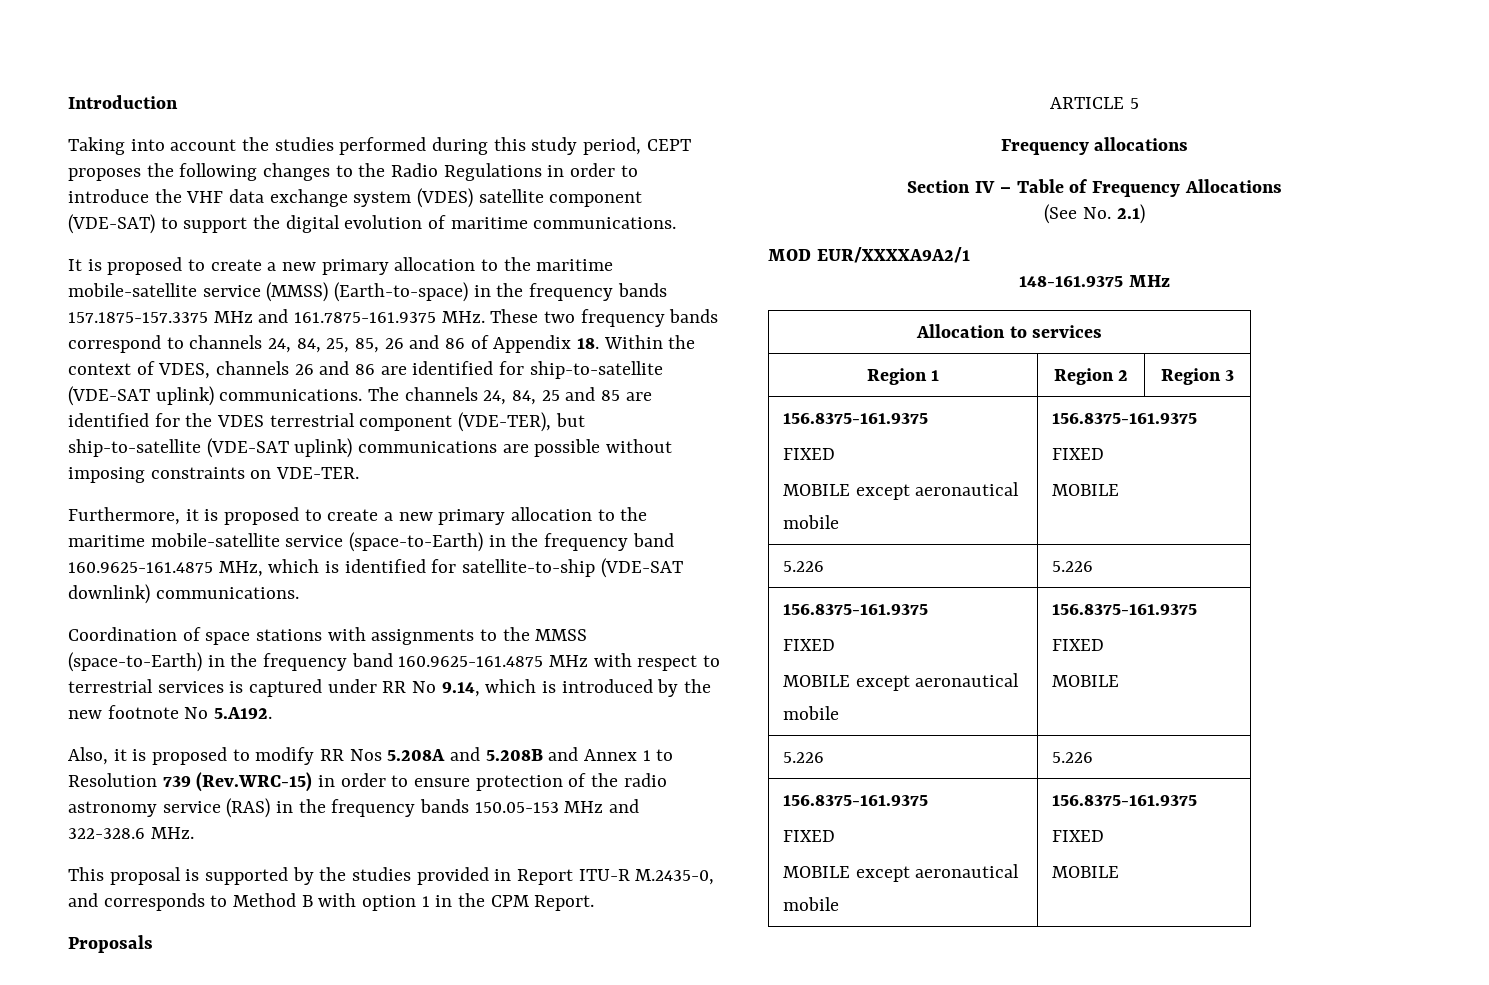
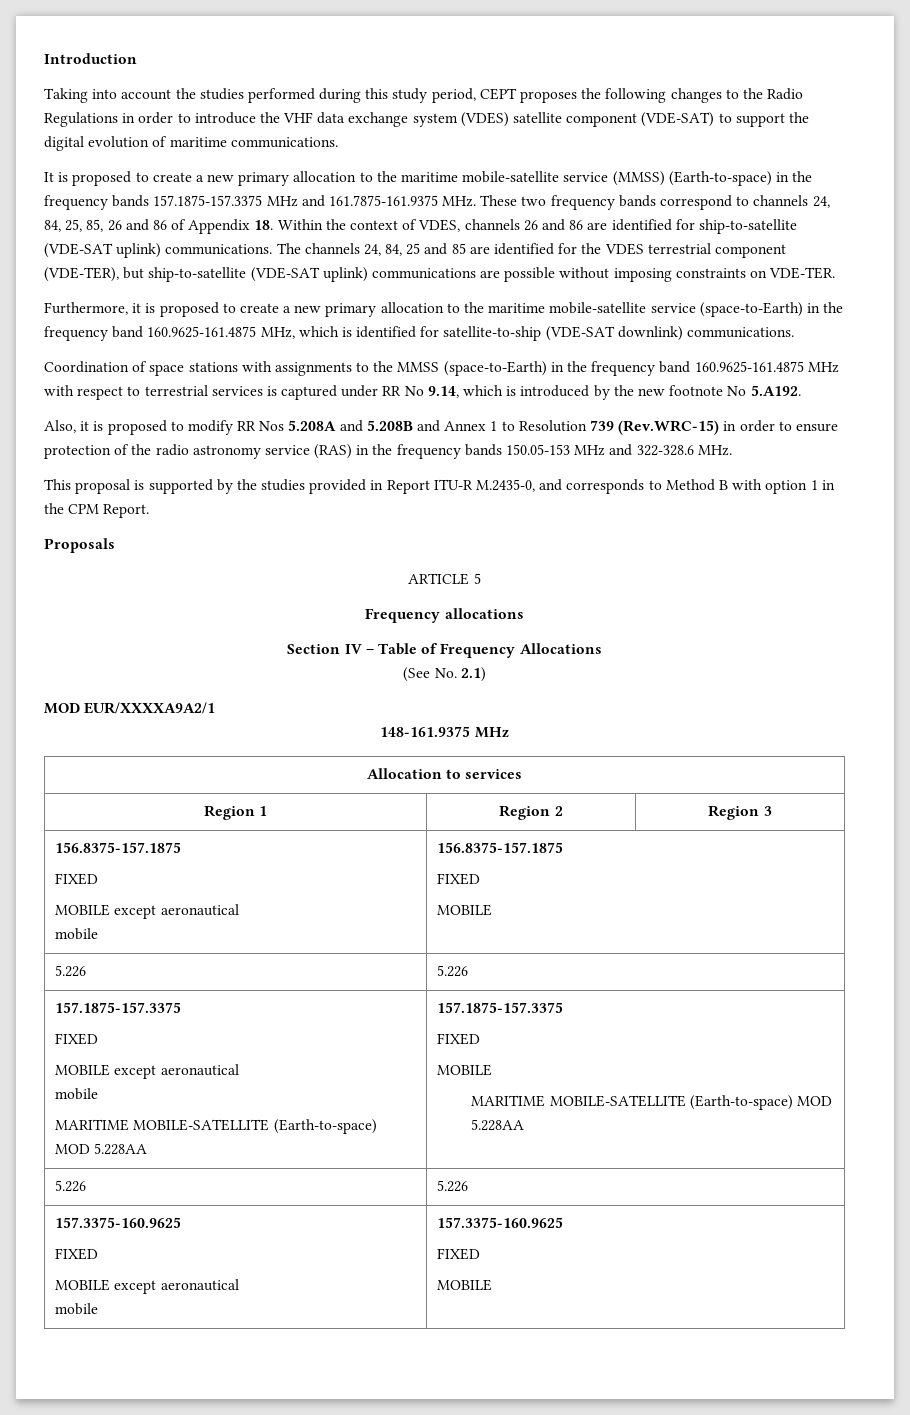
[782,413,928,424] [782,448,835,460] [782,482,1020,500] [782,515,839,529] [1051,413,1197,424] [1051,448,1104,460] [1051,484,1119,496] [782,561,824,572] [1051,561,1093,572] [782,604,928,615] [782,639,835,651] [782,673,1020,691] [782,706,839,720] [1051,604,1197,615] [1051,639,1104,651] [1051,675,1119,687] [782,752,824,763] [1051,752,1093,763] [782,795,928,806] [782,830,835,842] [782,864,1020,882] [782,897,839,911] [1051,795,1197,806] [1051,830,1104,842] [1051,866,1119,878] 156.8375-161.9375 // FIXED // MOBILE except aeronautical // mobile | 156.8375-161.9375 // FIXED // MOBILE // 5.226 | 5.226 // 156.8375-161.9375 // FIXED // MOBILE except aeronautical // mobile | 156.8375-161.9375 // FIXED // MOBILE // 5.226 | 5.226 // 156.8375-161.9375 // FIXED // MOBILE except aeronautical // mobile | 156.8375-161.9375 // FIXED // MOBILE -> [55,842,182,853] [55,873,99,885] [55,904,239,919] [55,928,99,940] [437,842,564,853] [437,873,481,885] [437,904,493,916] [55,965,87,977] [437,965,469,977] [55,1002,182,1013] [55,1033,99,1045] [55,1064,239,1079] [55,1088,99,1100] [55,1119,377,1134] [55,1143,148,1155] [437,1002,564,1013] [437,1033,481,1045] [437,1064,493,1076] [471,1095,832,1110] [471,1119,525,1131] [55,1180,87,1192] [437,1180,469,1192] [55,1217,182,1228] [55,1248,99,1260] [55,1279,239,1294] [55,1303,99,1315] [437,1217,564,1228] [437,1248,481,1260] [437,1279,493,1291] 156.8375-157.1875 // FIXED // MOBILE except aeronautical // mobile | 156.8375-157.1875 // FIXED // MOBILE // 5.226 | 5.226 // 157.1875-157.3375 // FIXED // MOBILE except aeronautical // mobile // MARITIME MOBILE-SATELLITE (Earth-to-space) MOD 5.228AA | 157.1875-157.3375 // FIXED // MOBILE // MARITIME MOBILE-SATELLITE (Earth-to-space) MOD 5.228AA // 5.226 | 5.226 // 157.3375-160.9625 // FIXED // MOBILE except aeronautical // mobile | 157.3375-160.9625 // FIXED // MOBILE

